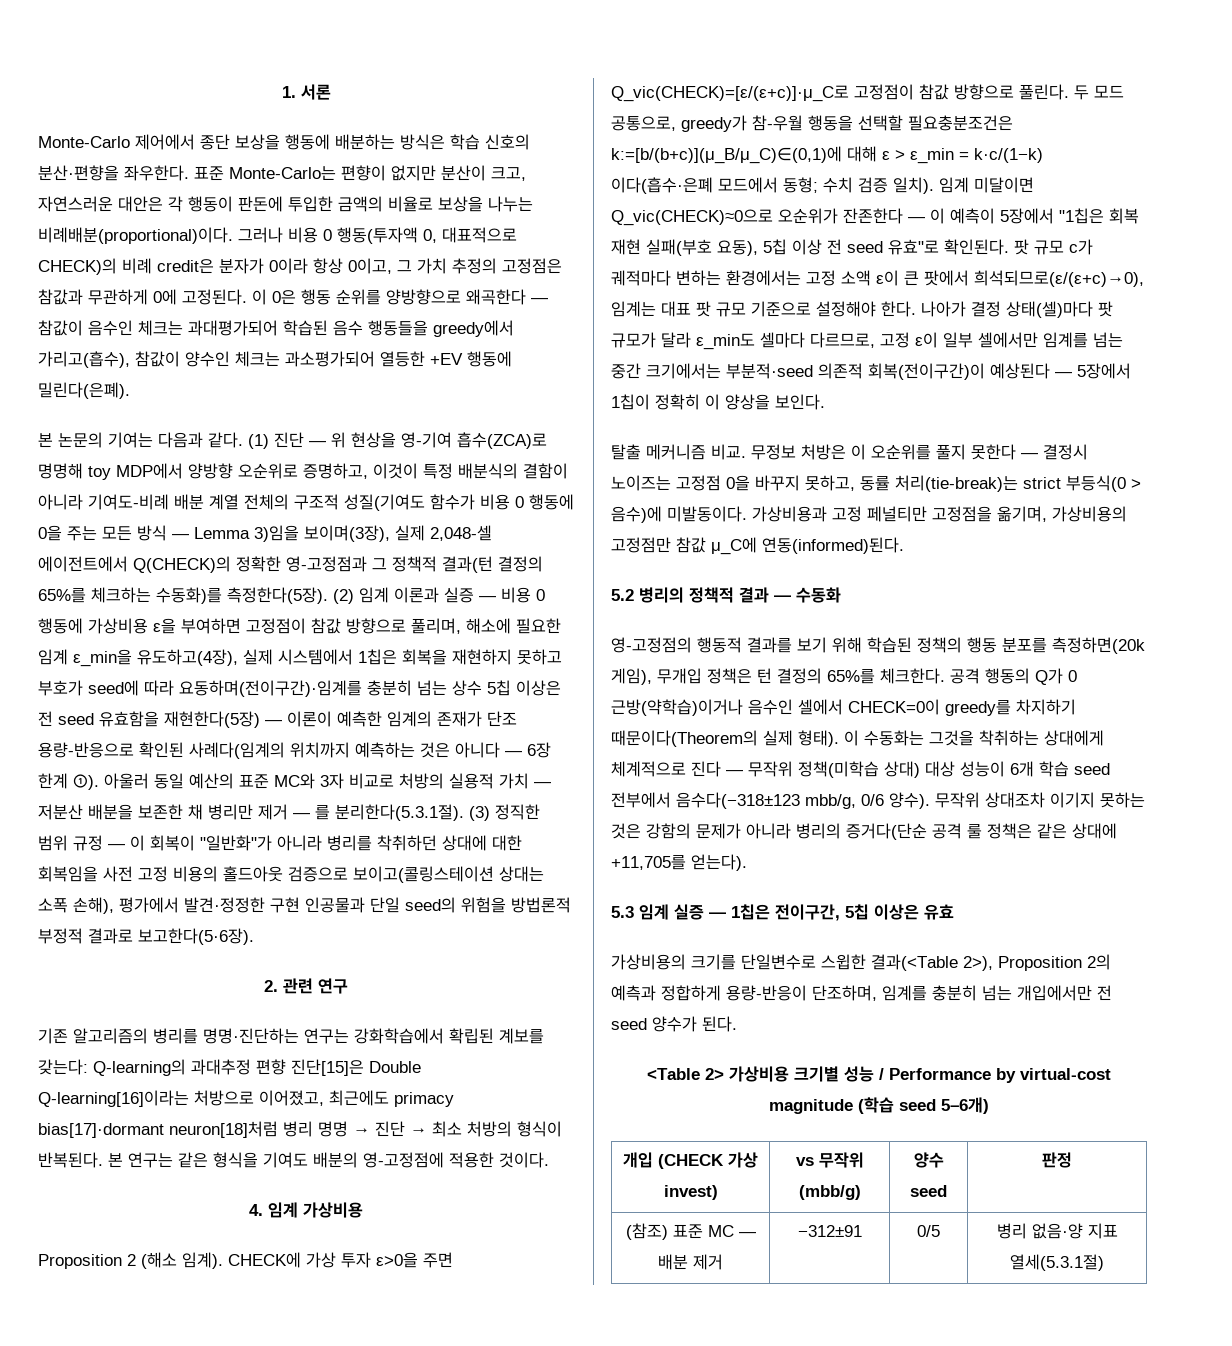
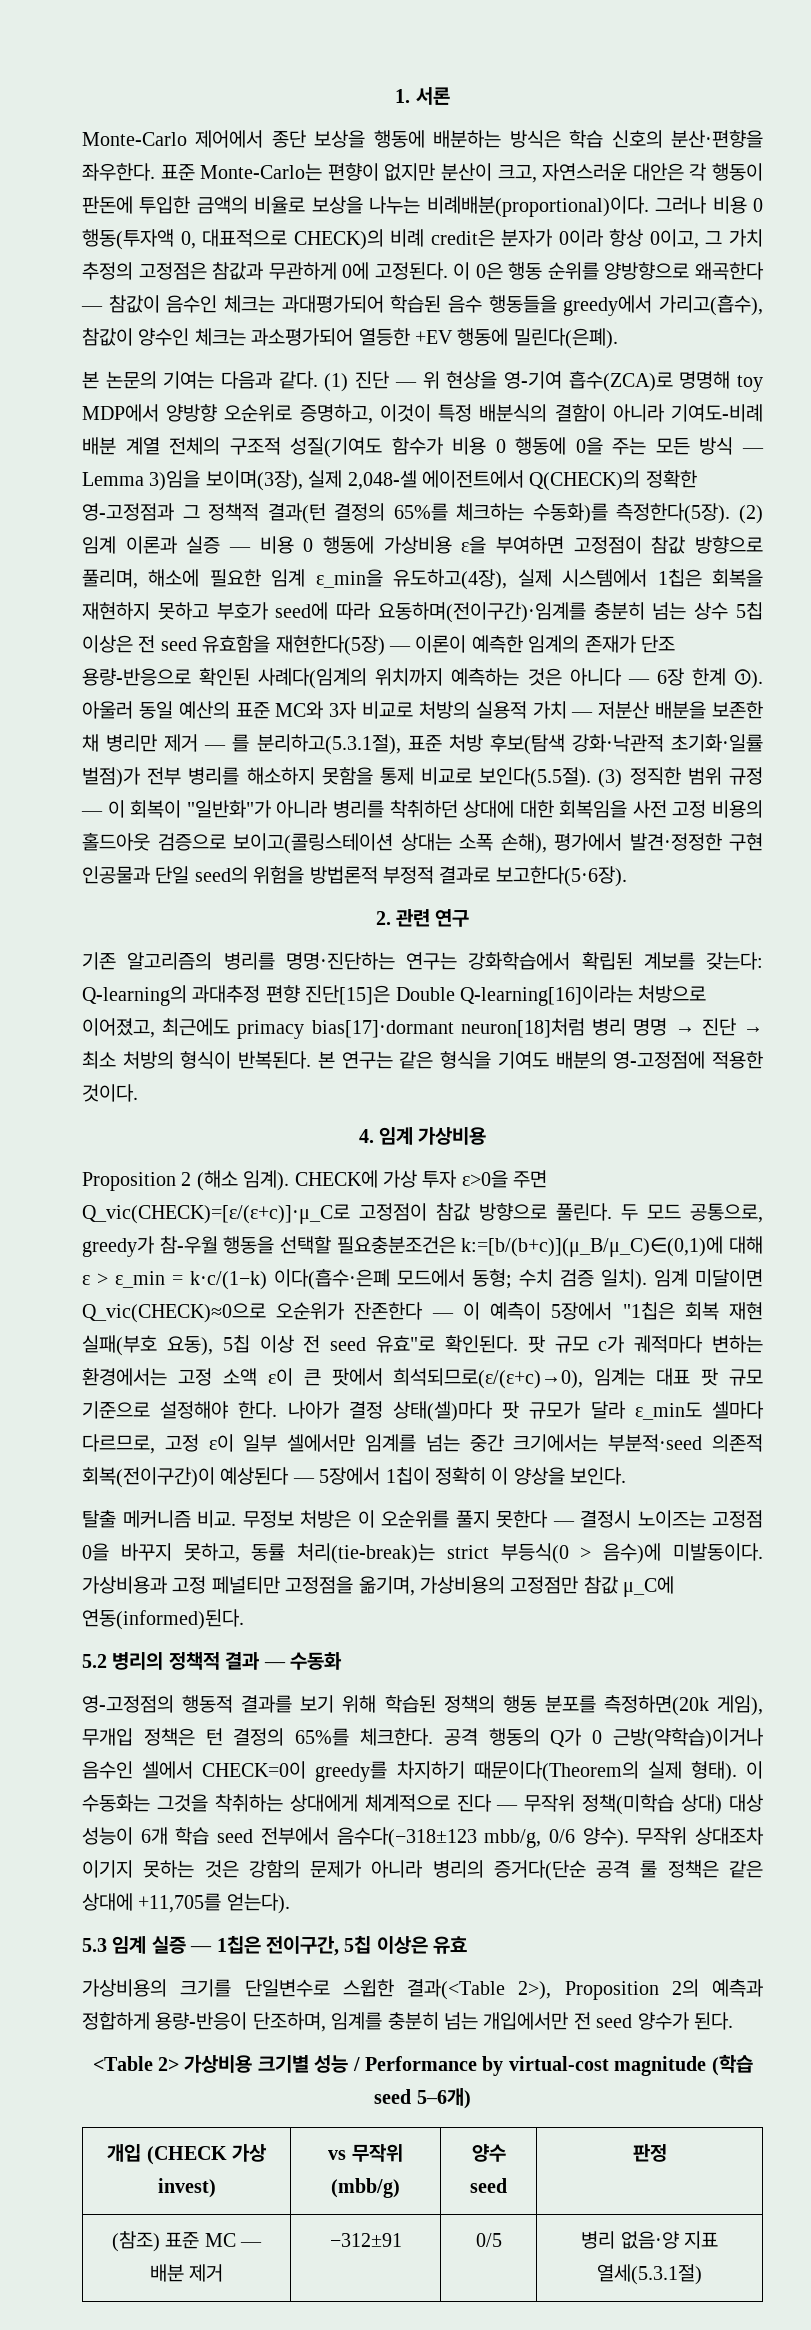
[335,804,464,821] 분리한다(5.3.1절). -> [256,734,764,755] [82,767,592,788] 분리하고(5.3.1절), 표준 처방 후보(탐색 강화·낙관적 초기화·일률 벌점)가 전부 병리를 해소하지 못함을 통제 비교로 보인다(5.5절).

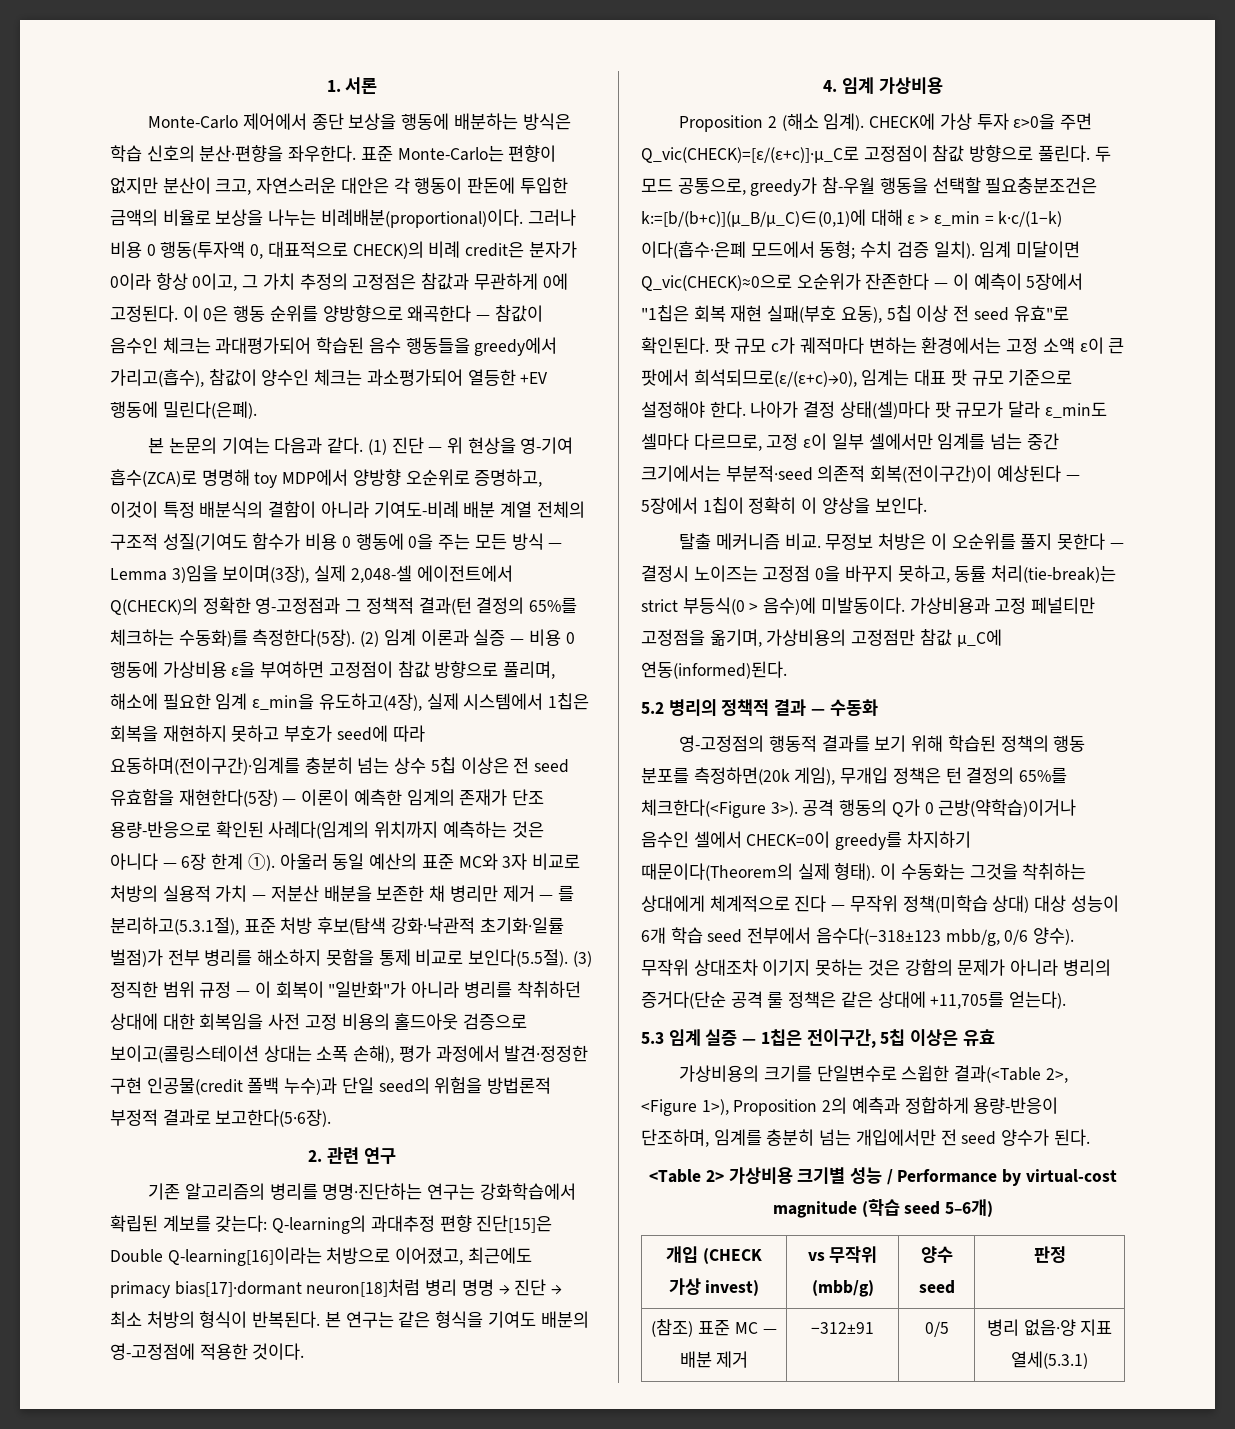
[554,833,763,851] [82,866,150,884] 평가에서 발견·정정한 구현 인공물과 -> [398,1045,589,1062] [110,1077,338,1095] 평가 과정에서 발견·정정한 구현 인공물(credit 폴백 누수)과
[360,1728,434,1746] 체크한다. -> [641,799,798,818] 체크한다(<Figure 3>).
[518,1981,552,2000] 2>), -> [1045,1068,1068,1083] [641,1099,729,1116] 2>, <Figure 1>),
[597,2264,702,2285] 열세(5.3.1절) -> [1011,1351,1088,1369] 열세(5.3.1)

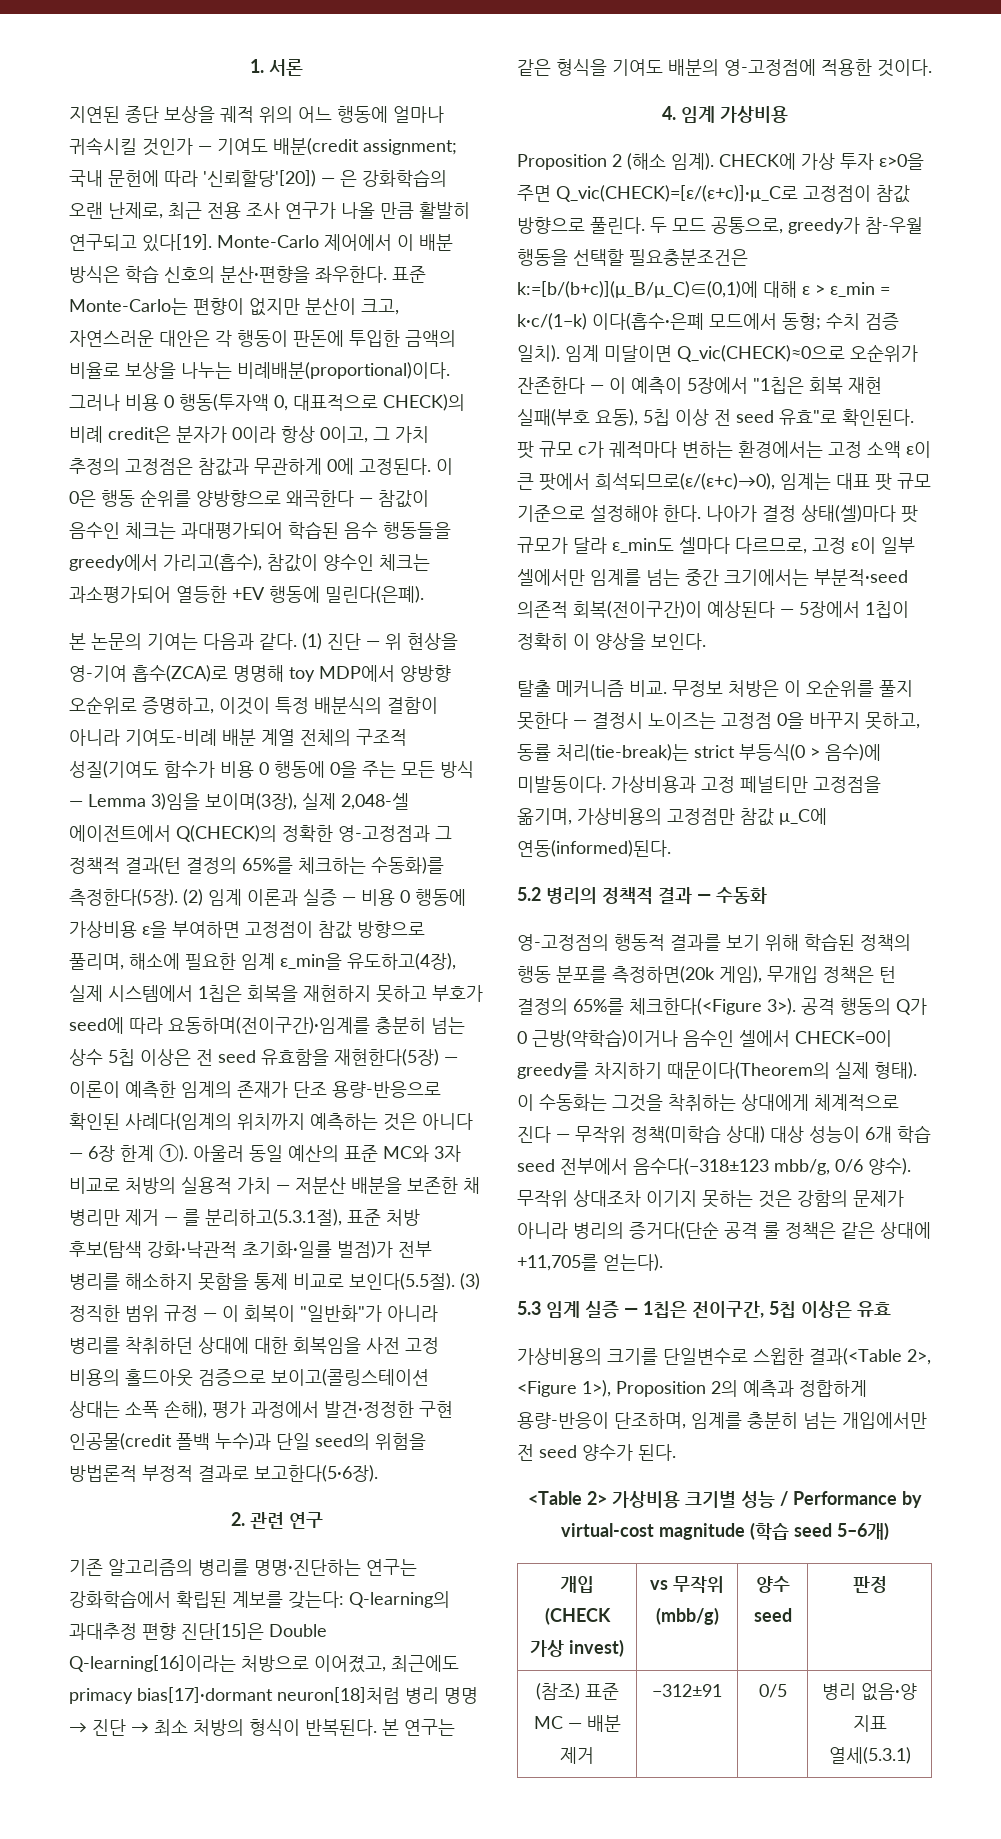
[148,113,518,130] Monte-Carlo 제어에서 종단 보상을 행동에 배분하는 -> [69,106,444,123] [69,137,457,156] [69,169,447,187] [69,202,470,219] [69,234,453,252] 지연된 종단 보상을 궤적 위의 어느 행동에 얼마나 귀속시킬 것인가 — 기여도 배분(credit assignment; 국내 문헌에 따라 '신뢰할당'[20]) — 은 강화학습의 오랜 난제로, 최근 전용 조사 연구가 나올 만큼 활발히 연구되고 있다[19]. Monte-Carlo 제어에서 이 배분

